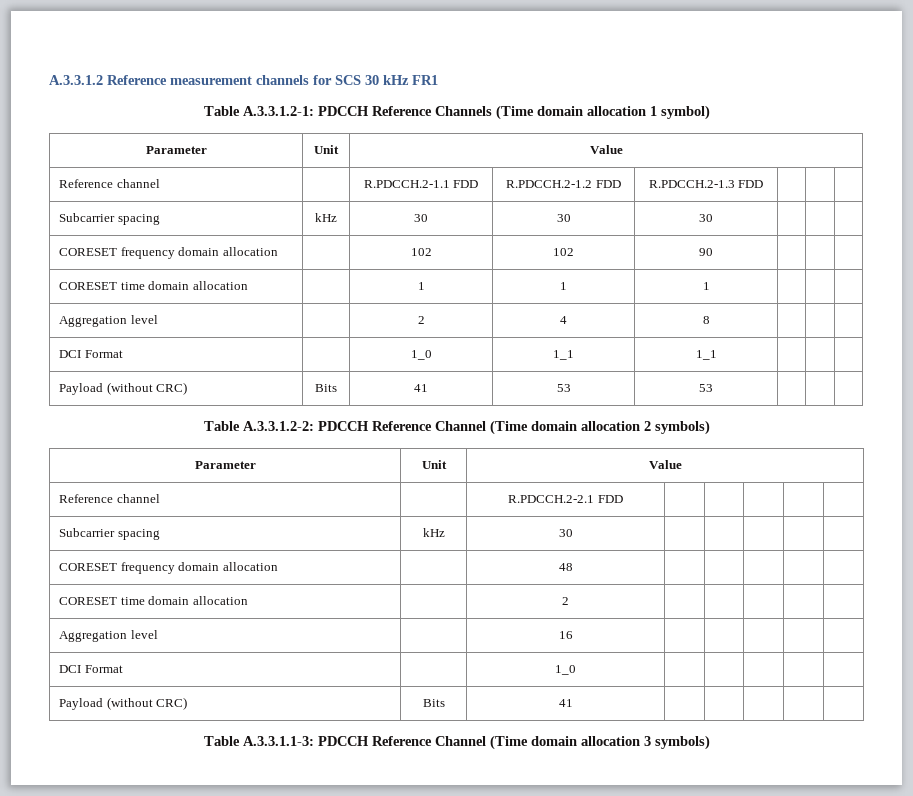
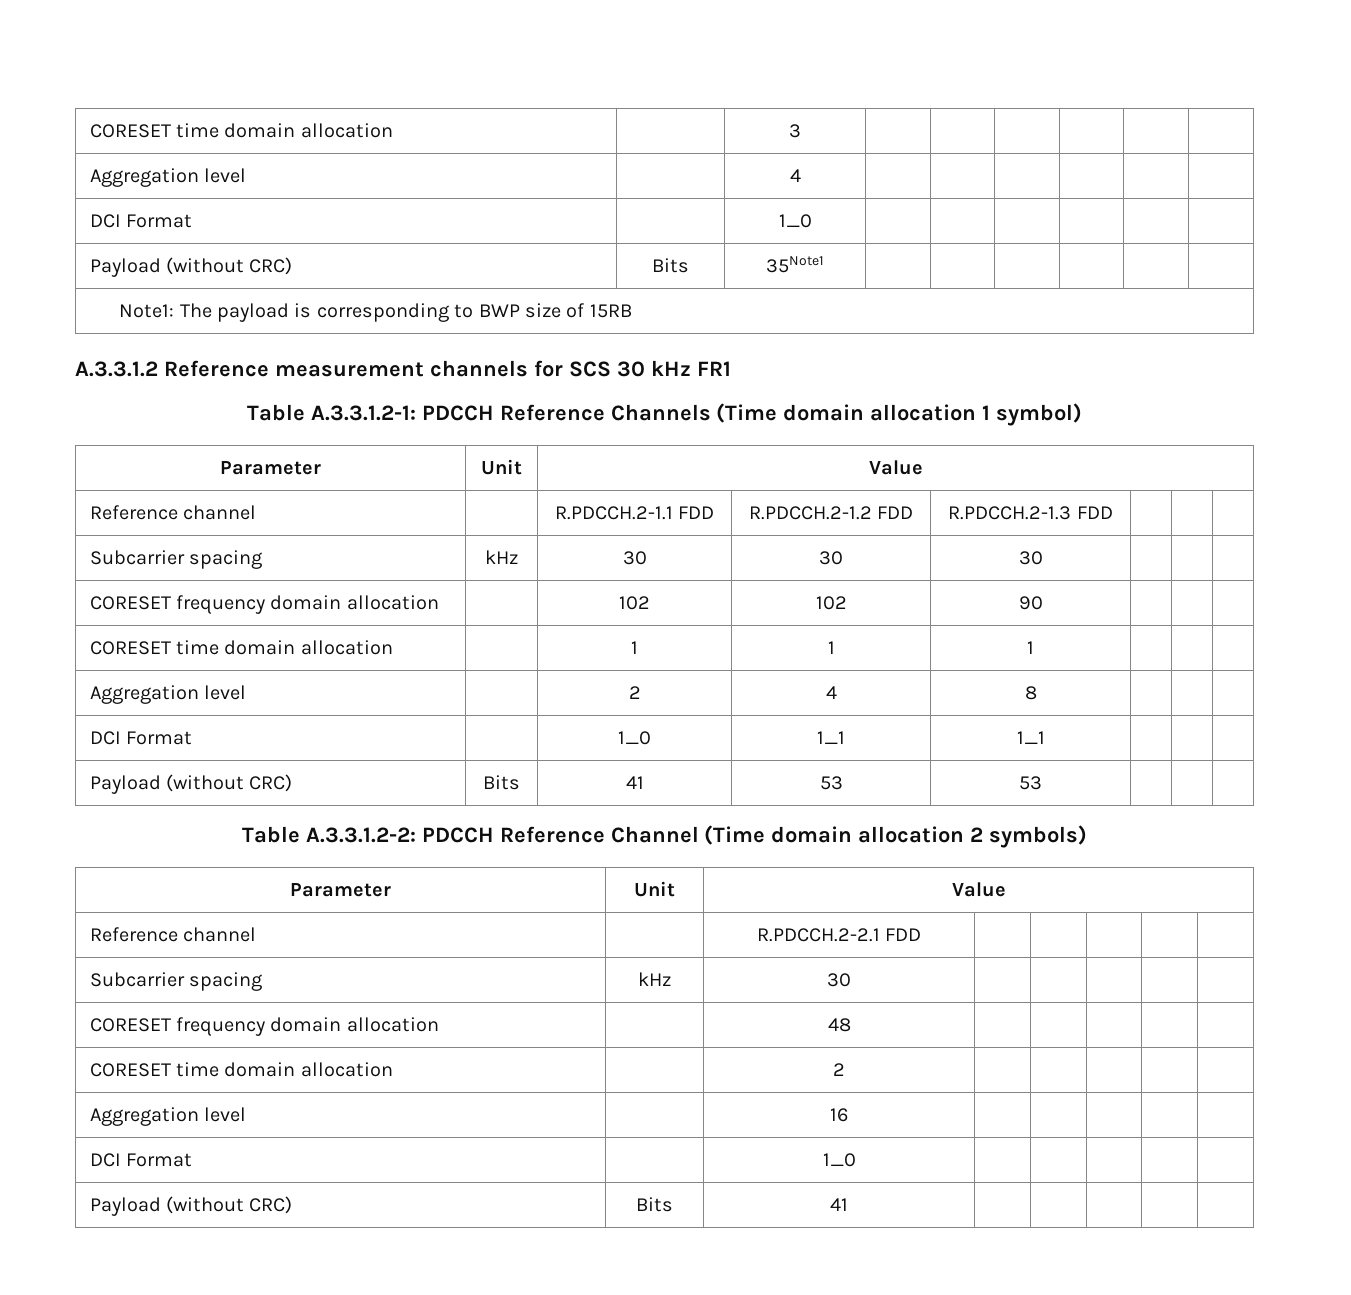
(49, 80) none -> [89,123,393,138] [789,124,801,138] [89,168,247,187] [789,169,801,182] [89,214,193,228] [778,214,812,228] [89,257,293,277] [652,258,689,273] [766,256,824,273] [119,303,632,322] CORESET time domain allocation | | 3 | | | | | | // Aggregation level | | 4 | | | | | | // DCI Format | | 1_0 | | | | | | // Payload (without CRC) | Bits | 35Note1 | | | | | | // Note1: The payload is corresponding to BWP size of 15RB //
[203,735,710,750] // Table A.3.3.1.1-3: PDCCH Reference Channel (Time domain allocation 3 symbols) -> (848, 1204) none

